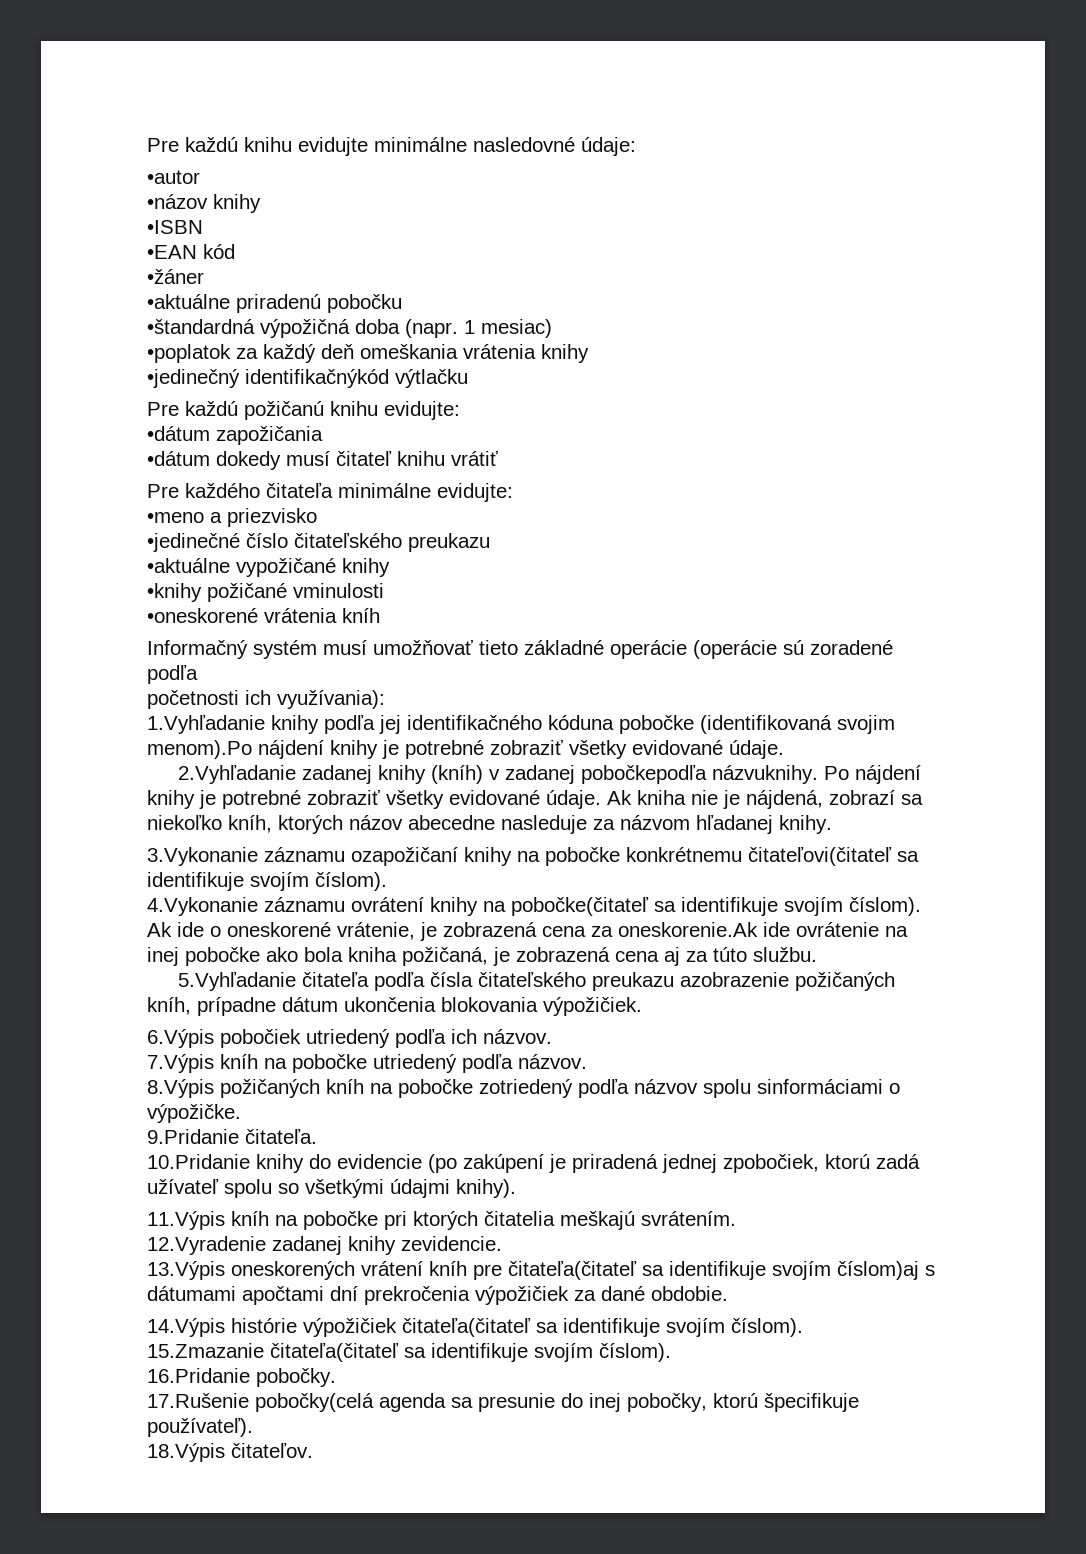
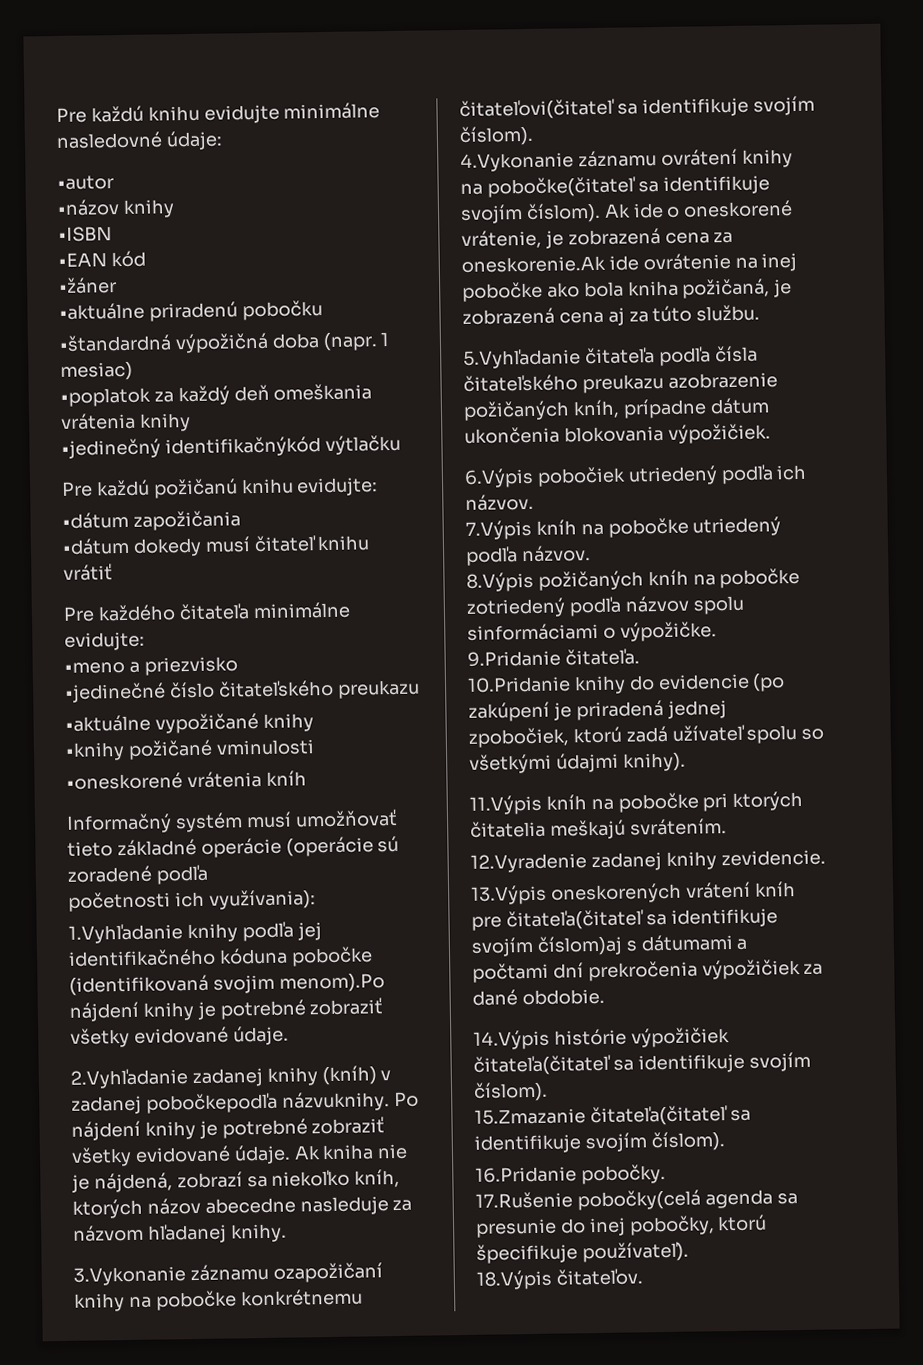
[242,1286,324,1305] apočtami -> [736,938,748,950] [472,962,549,983] a počtami

